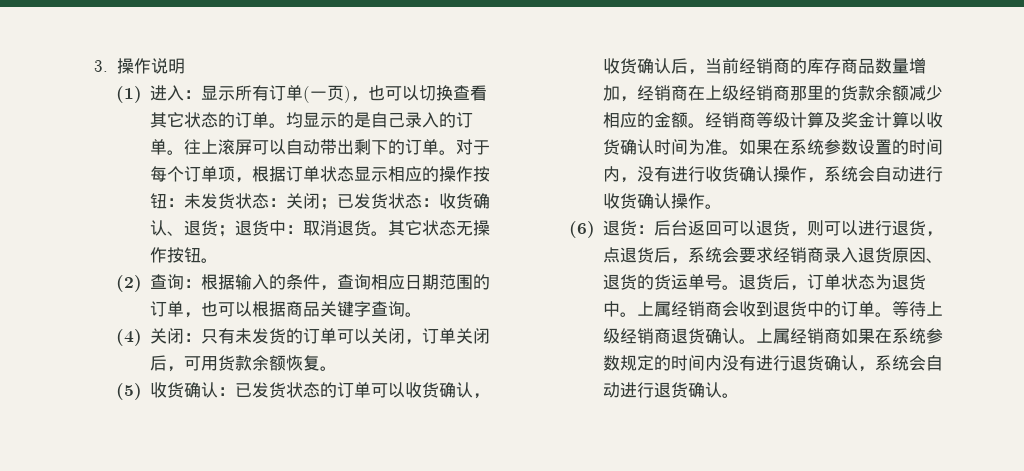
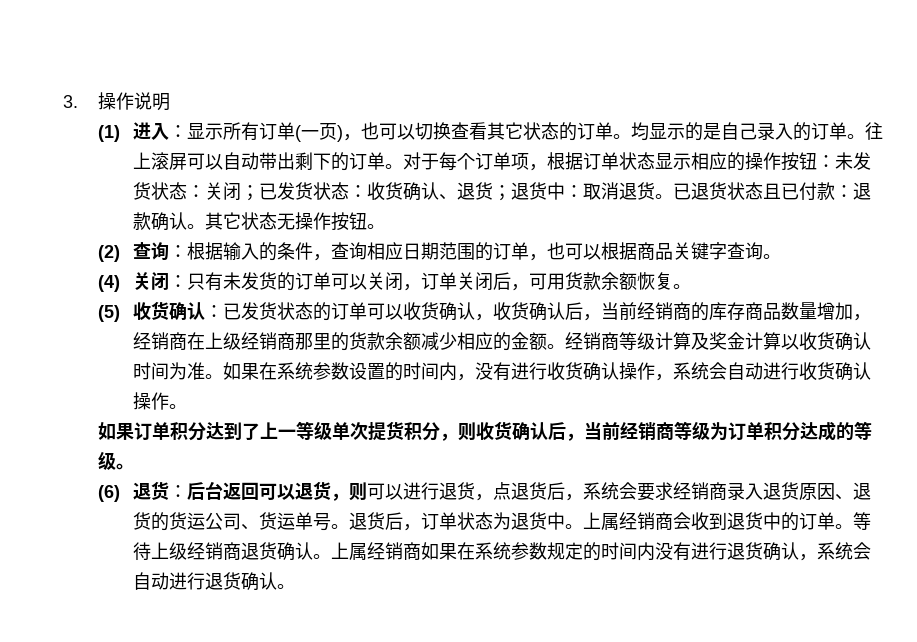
(389, 233) none -> [673,182,872,201] [133,212,206,231] 已退货状态且已付款：退款确认。
(723, 206) none -> [98,421,873,441] [98,451,135,470] // 如果订单积分达到了上一等级单次提货积分，则收货确认后，当前经销商等级为订单积分达成的等级。
(689, 282) none -> [205,512,296,530] 公司、货运

